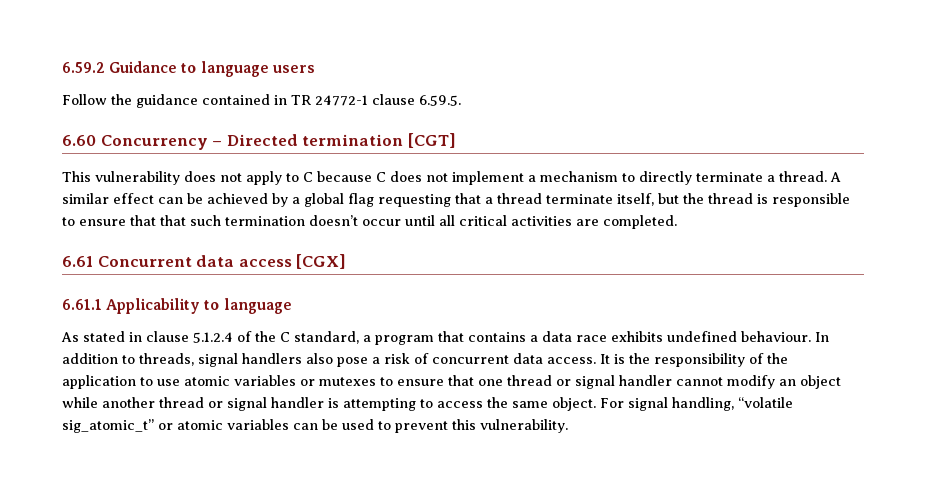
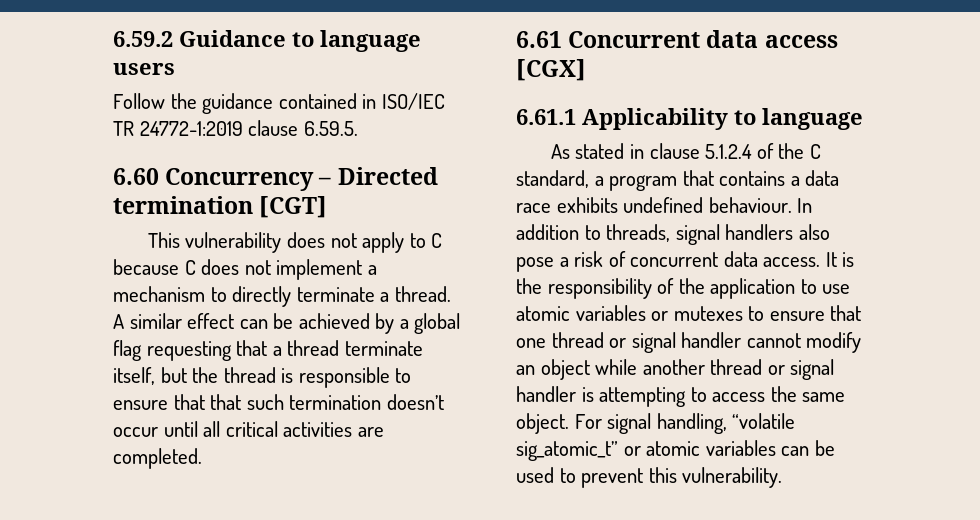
[291,95,368,106] TR 24772-1 -> [381,93,445,110] [113,121,243,136] ISO/IEC TR 24772-1:2019

